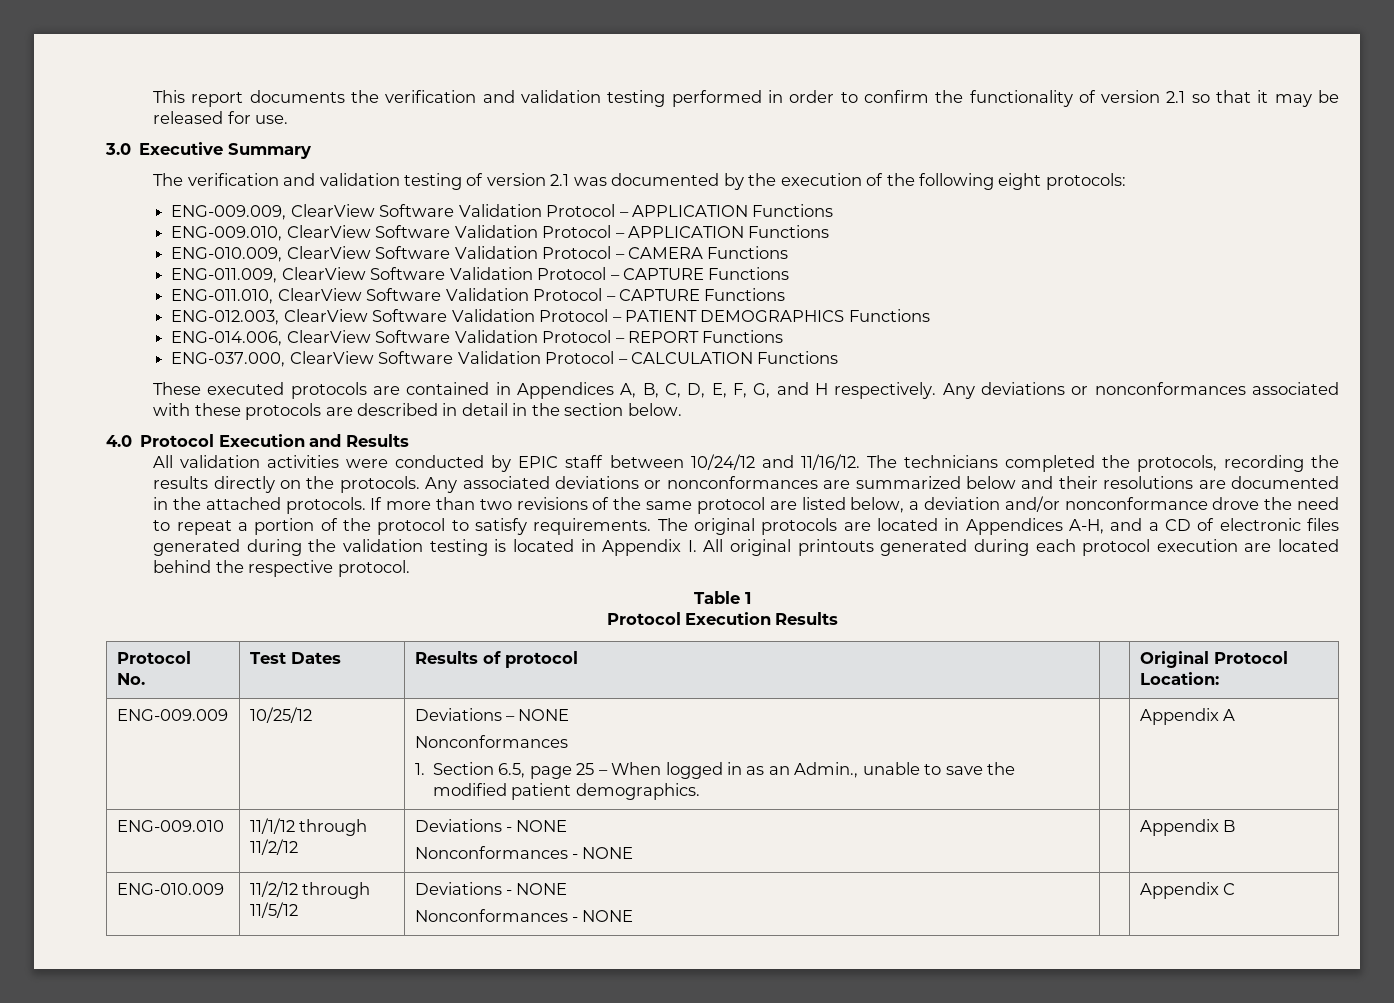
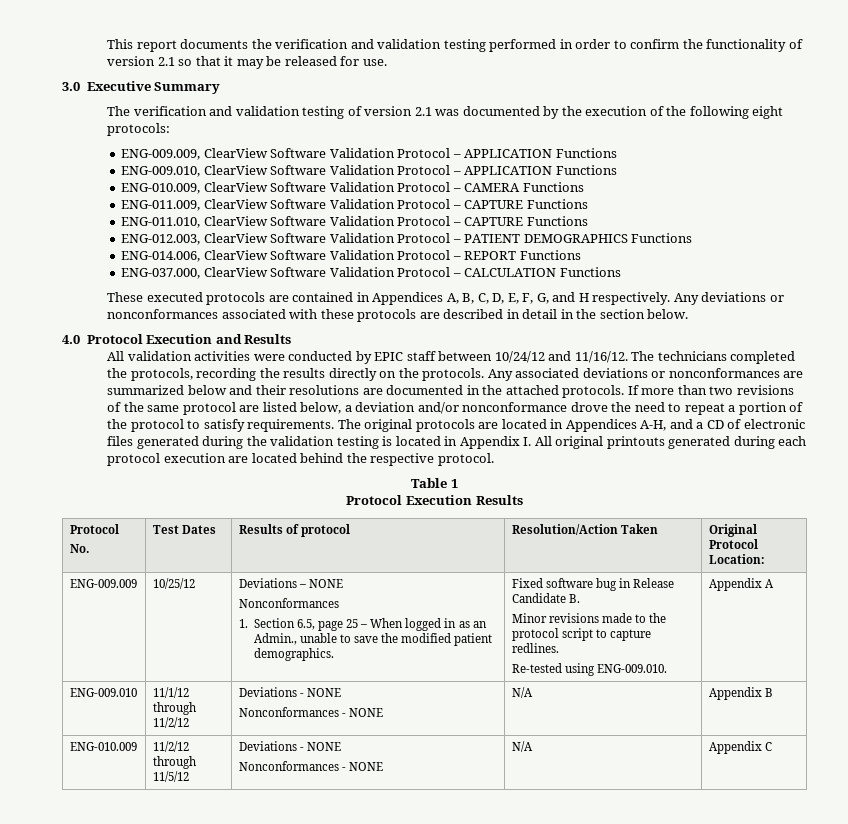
(578, 659) none -> [511,524,659,535] Resolution/Action Taken
(700, 791) none -> [511,578,675,591] [511,593,581,603] [511,613,667,623] [511,628,652,641] [511,643,559,653] [511,663,668,676] Fixed software bug in Release Candidate B. // Minor revisions made to the protocol script to capture redlines. // Re-tested using ENG-009.010.
(634, 853) none -> [511,687,533,698] N/A
(634, 916) none -> [511,741,533,752] N/A

